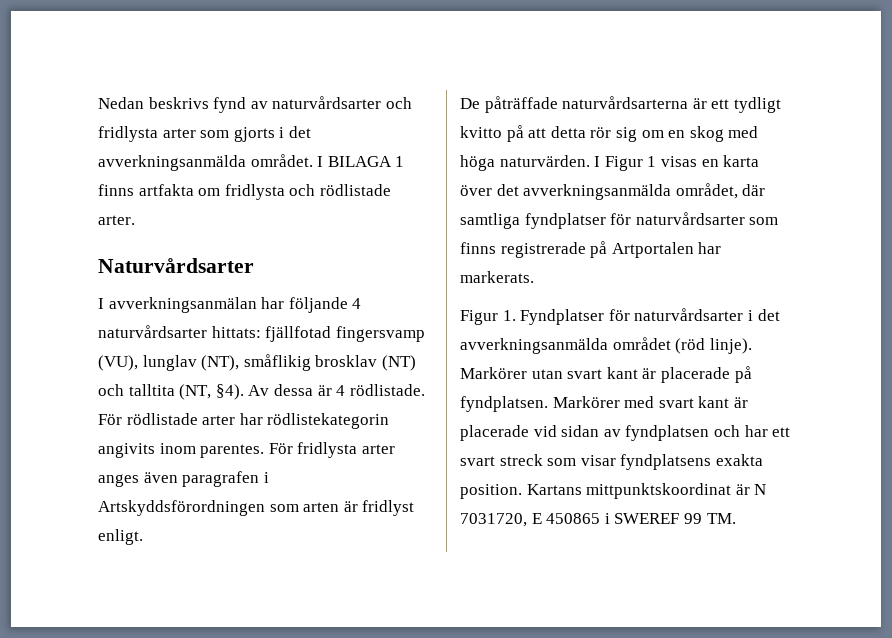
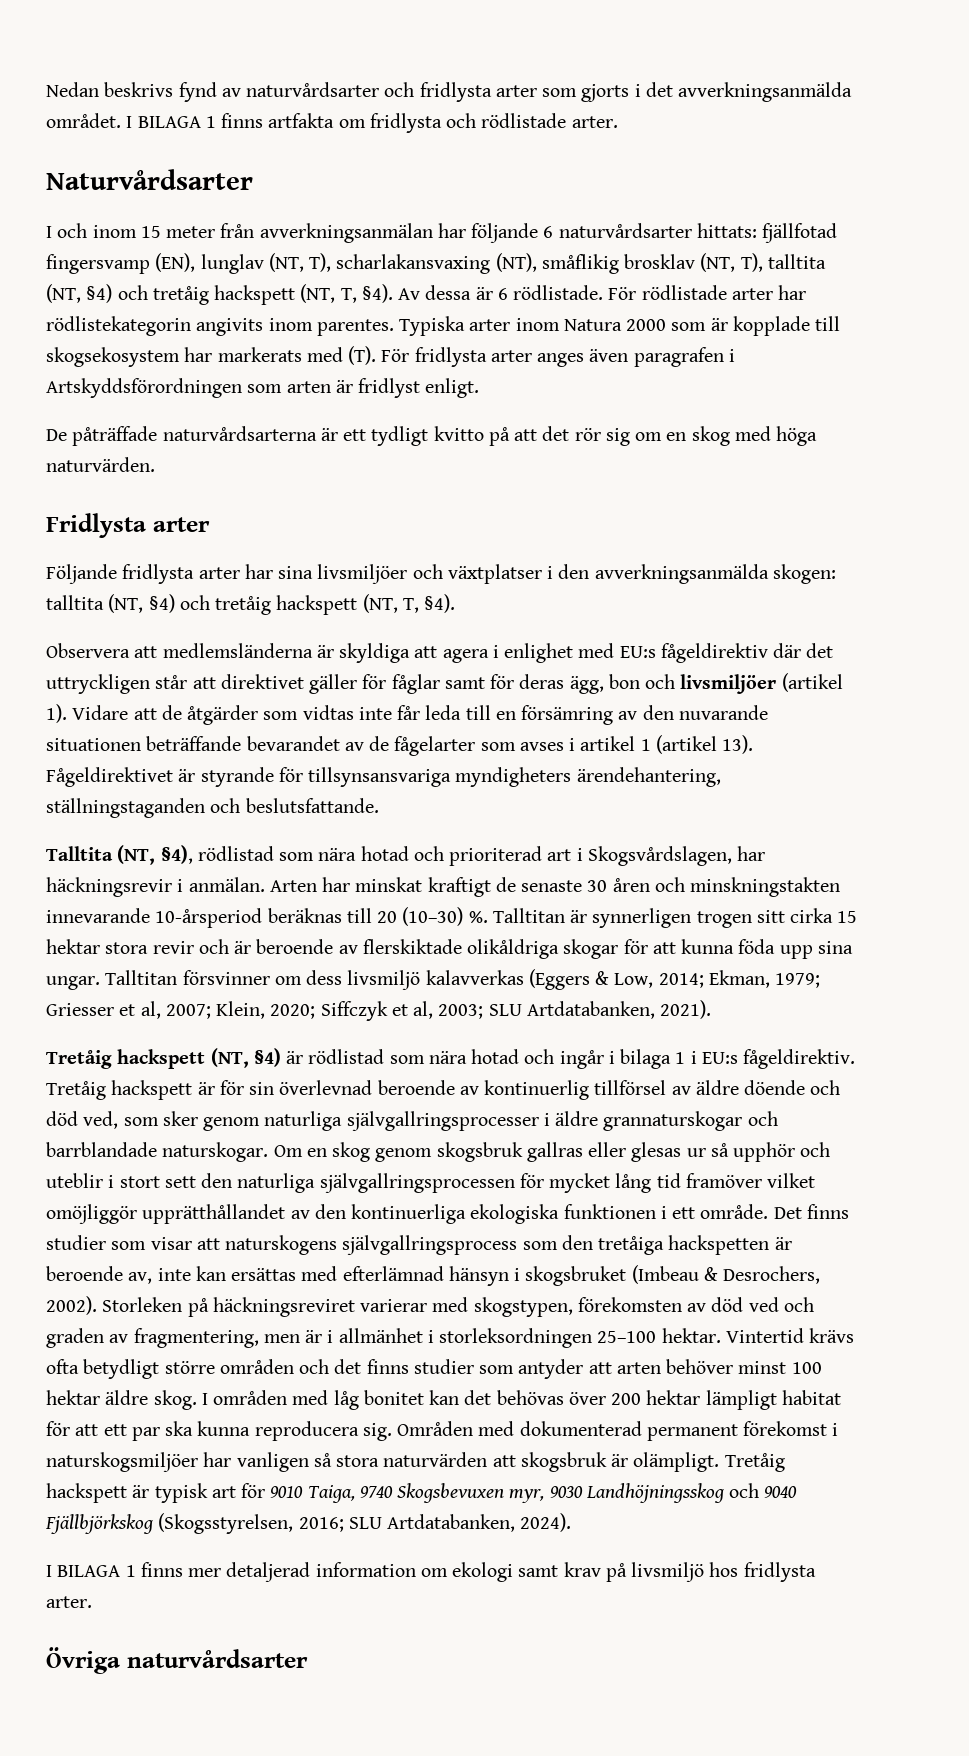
(104, 303) none -> [57,223,255,238] och inom 15 meter från
[352,298,362,309] 4 -> [543,226,554,238] 6
[98,354,416,371] [98,384,212,400] (VU), lunglav (NT), småflikig brosklav (NT) och talltita (NT, -> [155,253,826,274] [46,284,357,305] (EN), lunglav (NT, T), scharlakansvaxing (NT), småflikig brosklav (NT, T), talltita (NT, §4) och tretåig hackspett (NT, T,
[336,385,346,396] 4 -> [497,288,508,300] 6
(265, 451) none -> [399,316,841,336] [46,346,377,367] Typiska arter inom Natura 2000 som är kopplade till skogsekosystem har markerats med (T).
[550,126,586,138] detta -> [542,426,570,441] det
[594,155,760,171] [460,183,766,200] [460,212,779,229] [460,241,722,258] [460,271,534,283] [460,308,780,325] [460,337,752,354] [460,366,752,383] [460,396,748,412] [460,425,791,441] [460,454,763,470] [460,483,767,499] [460,513,736,527] I Figur 1 visas en karta över det avverkningsanmälda området, där samtliga fyndplatser för naturvårdsarter som finns registrerade på Artportalen har markerats. // Figur 1. Fyndplatser för naturvårdsarter i det avverkningsanmälda området (röd linje). Markörer utan svart kant är placerade på fyndplatsen. Markörer med svart kant är placerade vid sidan av fyndplatsen och har ett svart streck som visar fyndplatsens exakta position. Kartans mittpunktskoordinat är N 7031720, E 450865 i SWEREF 99 TM. -> [46,513,210,538] [46,564,836,584] [46,594,456,615] [46,643,834,663] [46,673,843,694] [46,704,768,725] [46,735,754,756] [46,767,721,787] [46,798,379,818] [46,845,766,866] [46,877,841,897] [46,907,858,928] [46,939,853,959] [46,969,821,990] [46,1000,712,1021] [46,1048,856,1069] [46,1080,841,1100] [46,1111,778,1131] [46,1142,831,1162] [46,1173,816,1193] [46,1204,849,1224] [46,1235,792,1255] [46,1265,821,1286] [46,1296,814,1317] [46,1328,855,1348] [46,1359,822,1379] [46,1390,841,1410] [46,1421,839,1441] [46,1452,785,1472] [46,1483,798,1503] [45,1513,572,1534] [46,1562,816,1582] [46,1596,92,1608] [46,1647,308,1674] // Fridlysta arter // Följande fridlysta arter har sina livsmiljöer och växtplatser i den avverkningsanmälda skogen: talltita (NT, §4) och tretåig hackspett (NT, T, §4). // Observera att medlemsländerna är skyldiga att agera i enlighet med EU:s fågeldirektiv där det uttryckligen står att direktivet gäller för fåglar samt för deras ägg, bon och livsmiljöer (artikel 1). Vidare att de åtgärder som vidtas inte får leda till en försämring av den nuvarande situationen beträffande bevarandet av de fågelarter som avses i artikel 1 (artikel 13). Fågeldirektivet är styrande för tillsynsansvariga myndigheters ärendehantering, ställningstaganden och beslutsfattande. // Talltita (NT, §4), rödlistad som nära hotad och prioriterad art i Skogsvårdslagen, har häckningsrevir i anmälan. Arten har minskat kraftigt de senaste 30 åren och minskningstakten innevarande 10-årsperiod beräknas till 20 (10–30) %. Talltitan är synnerligen trogen sitt cirka 15 hektar stora revir och är beroende av flerskiktade olikåldriga skogar för att kunna föda upp sina ungar. Talltitan försvinner om dess livsmiljö kalavverkas (Eggers & Low, 2014; Ekman, 1979; Griesser et al, 2007; Klein, 2020; Siffczyk et al, 2003; SLU Artdatabanken, 2021). // Tretåig hackspett (NT, §4) är rödlistad som nära hotad och ingår i bilaga 1 i EU:s fågeldirektiv. Tretåig hackspett är för sin överlevnad beroende av kontinuerlig tillförsel av äldre döende och död ved, som sker genom naturliga självgallringsprocesser i äldre grannaturskogar och barrblandade naturskogar. Om en skog genom skogsbruk gallras eller glesas ur så upphör och uteblir i stort sett den naturliga självgallringsprocessen för mycket lång tid framöver vilket omöjliggör upprätthållandet av den kontinuerliga ekologiska funktionen i ett område. Det finns studier som visar att naturskogens självgallringsprocess som den tretåiga hackspetten är beroende av, inte kan ersättas med efterlämnad hänsyn i skogsbruket (Imbeau & Desrochers, 2002). Storleken på häckningsreviret varierar med skogstypen, förekomsten av död ved och graden av fragmentering, men är i allmänhet i storleksordningen 25–100 hektar. Vintertid krävs ofta betydligt större områden och det finns studier som antyder att arten behöver minst 100 hektar äldre skog. I områden med låg bonitet kan det behövas över 200 hektar lämpligt habitat för att ett par ska kunna reproducera sig. Områden med dokumenterad permanent förekomst i naturskogsmiljöer har vanligen så stora naturvärden att skogsbruk är olämpligt. Tretåig hackspett är typisk art för 9010 Taiga, 9740 Skogsbevuxen myr, 9030 Landhöjningsskog och 9040 Fjällbjörkskog (Skogsstyrelsen, 2016; SLU Artdatabanken, 2024). // I BILAGA 1 finns mer detaljerad information om ekologi samt krav på livsmiljö hos fridlysta arter. // Övriga naturvårdsarter

